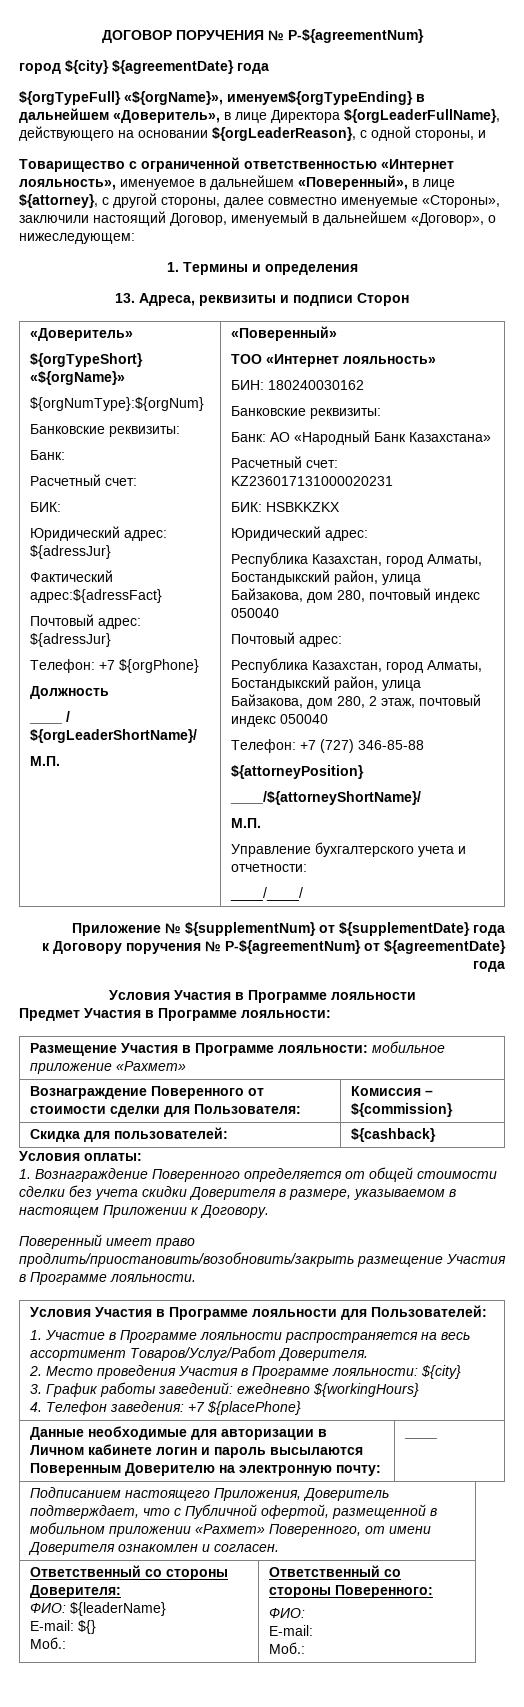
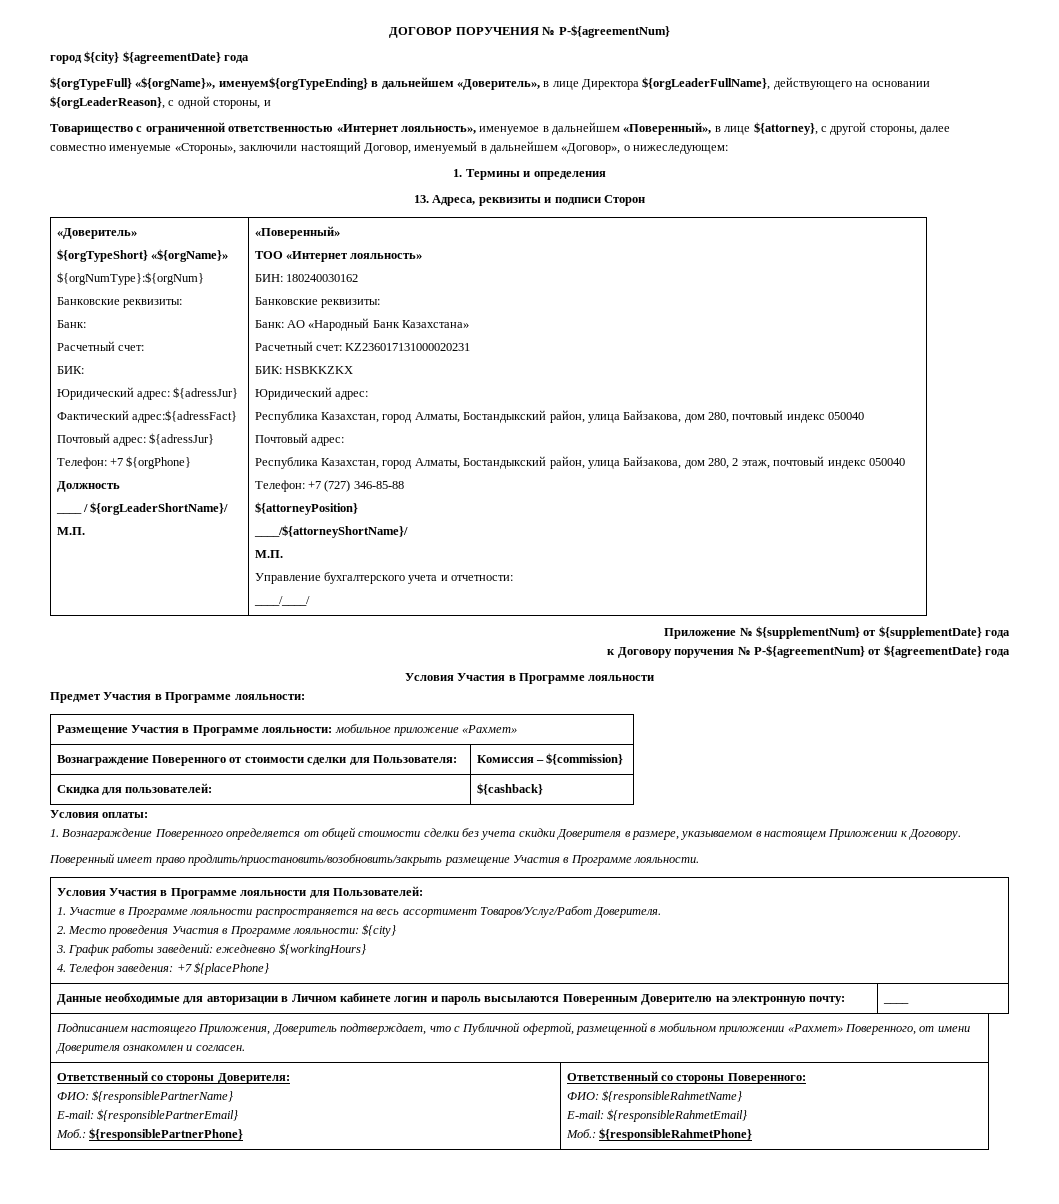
[69,1602,166,1616] [29,1620,96,1634] [29,1637,66,1649] ${leaderName} // E-mail: ${} // Моб.: -> [92,1090,234,1103] [55,1109,239,1122] [55,1128,244,1141] ${responsiblePartnerName} // E-mail: ${responsiblePartnerEmail} // Моб.: ${responsiblePartnerPhone}
[268,1625,313,1636] [268,1642,305,1654] // E-mail: // Моб.: -> [602,1090,743,1103] [565,1109,748,1122] [565,1128,753,1141] ${responsibleRahmetName} // E-mail: ${responsibleRahmetEmail} // Моб.: ${responsibleRahmetPhone}

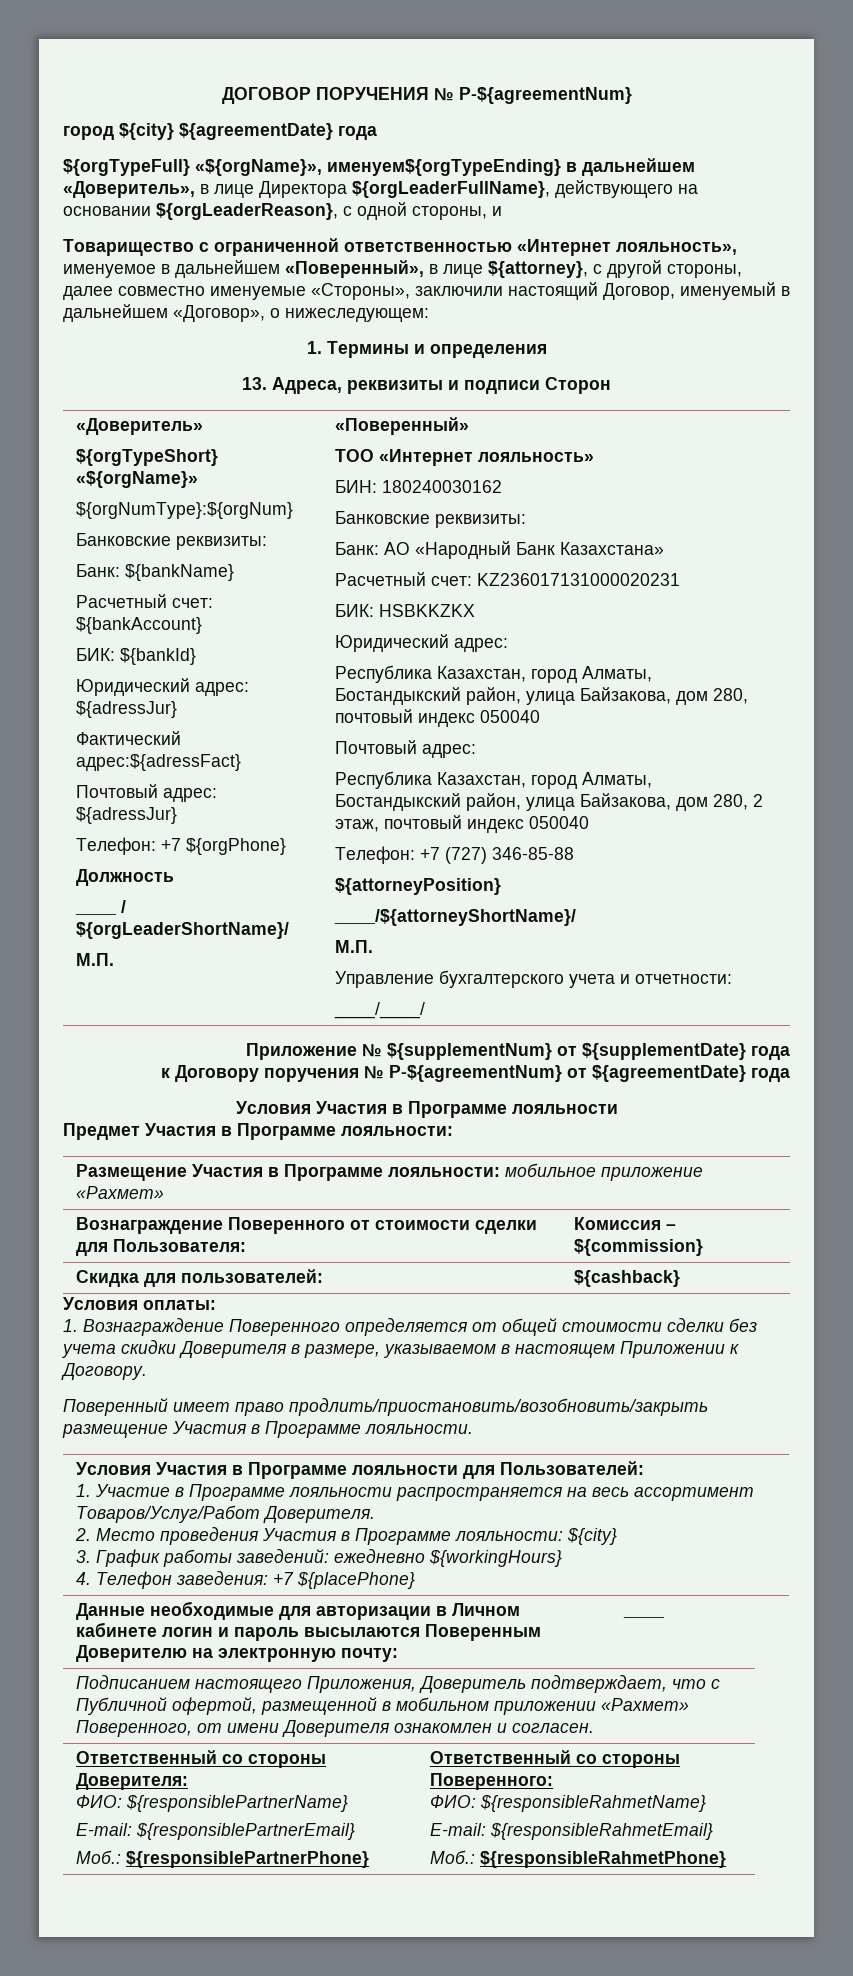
[56,341,145,351] [56,366,84,374] // Расчетный счет: // БИК: -> [124,564,234,581] [75,594,213,608] [75,617,202,634] [75,648,196,665] ${bankName} // Расчетный счет: ${bankAccount} // БИК: ${bankId}

